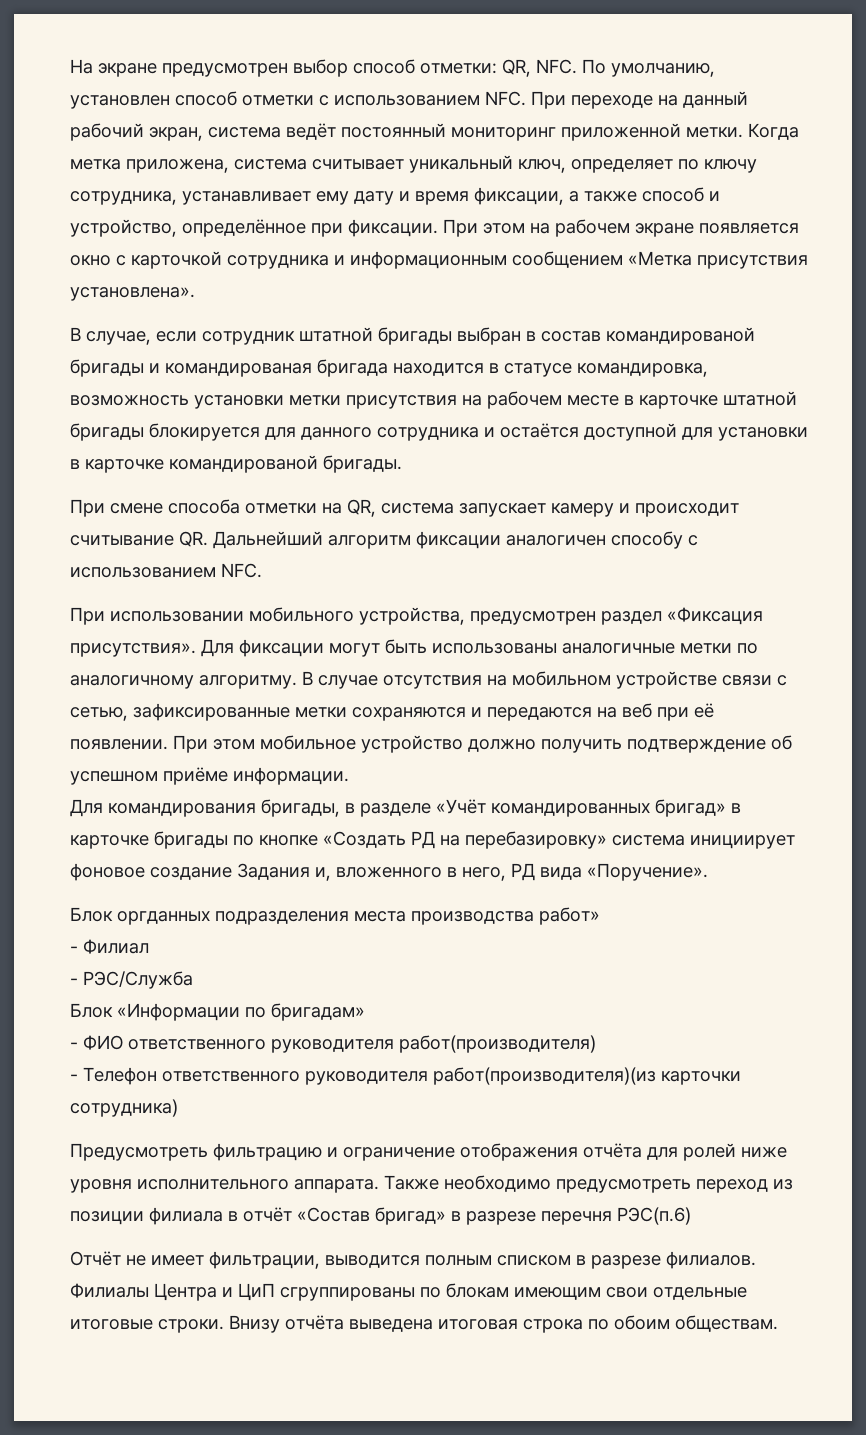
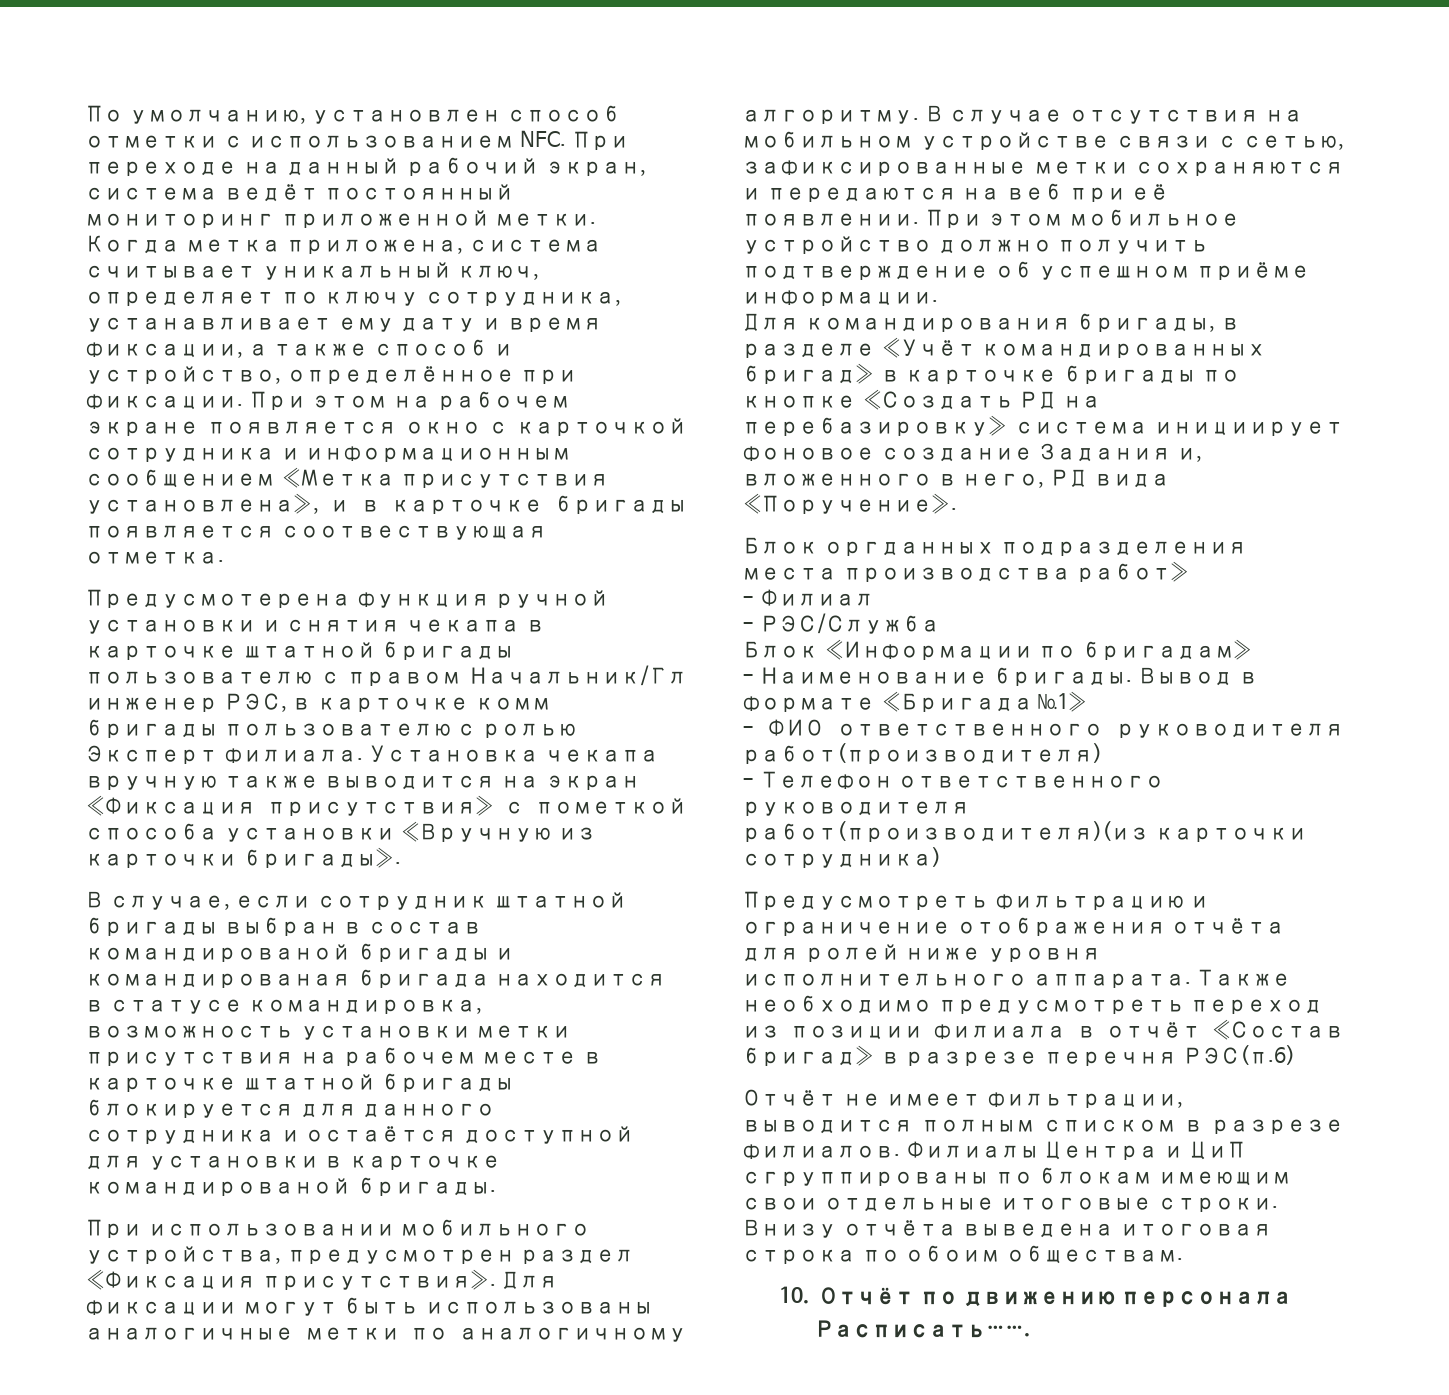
[70,59,577,77] На экране предусмотрен выбор способ отметки: QR, NFC. -> (85, 113) none
[70,287,195,301] установлена». -> [85,493,687,514] [85,525,547,540] [85,551,224,564] [85,589,610,608] [85,619,545,634] [85,641,515,660] [85,665,687,686] [85,693,551,712] [85,719,578,738] [85,745,660,764] [85,775,640,790] [85,795,687,816] [85,821,597,842] [85,847,401,868] установлена», и в карточке бригады появляется соотвествующая отметка. // Предусмотерена функция ручной установки и снятия чекапа в карточке штатной бригады пользователю с правом Начальник/Гл инженер РЭС, в карточке комм бригады пользователю с ролью Эксперт филиала. Установка чекапа вручную также выводится на экран «Фиксация присутствия» с пометкой способа установки «Вручную из карточки бригады».
[70,499,739,517] [70,531,698,549] [70,563,262,578] // При смене способа отметки на QR, система запускает камеру и происходит считывание QR. Дальнейший алгоритм фиксации аналогичен способу с использованием NFC. -> (496, 1186) none
(365, 1012) none -> [742,667,1258,686] [742,691,1089,712] // - Наименование бригады. Вывод в формате «Бригада №1»
(778, 1323) none -> [778,1286,1293,1307] [815,1320,1031,1338] // 10. Отчёт по движению персонала // Расписать…….

